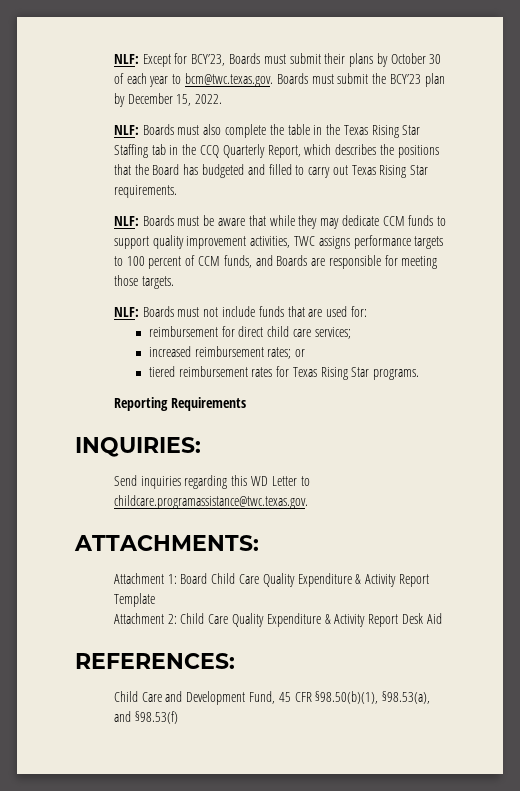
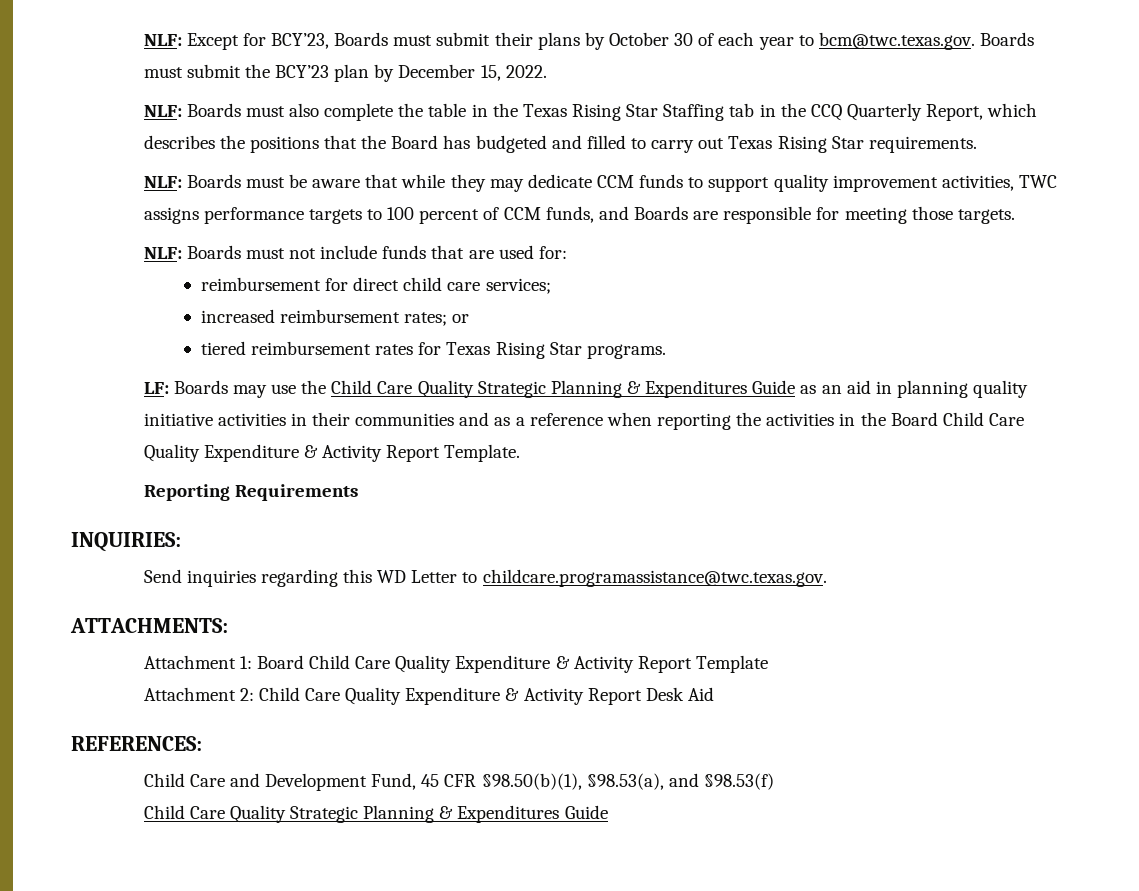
(420, 374) none -> [143,380,1029,398] [143,412,1024,430] [143,444,521,462] // LF: Boards may use the Child Care Quality Strategic Planning & Expenditures Guide as an aid in planning quality initiative activities in their communities and as a reference when reporting the activities in the Board Child Care Quality Expenditure & Activity Report Template.
(178, 717) none -> [143,805,608,823] // Child Care Quality Strategic Planning & Expenditures Guide

